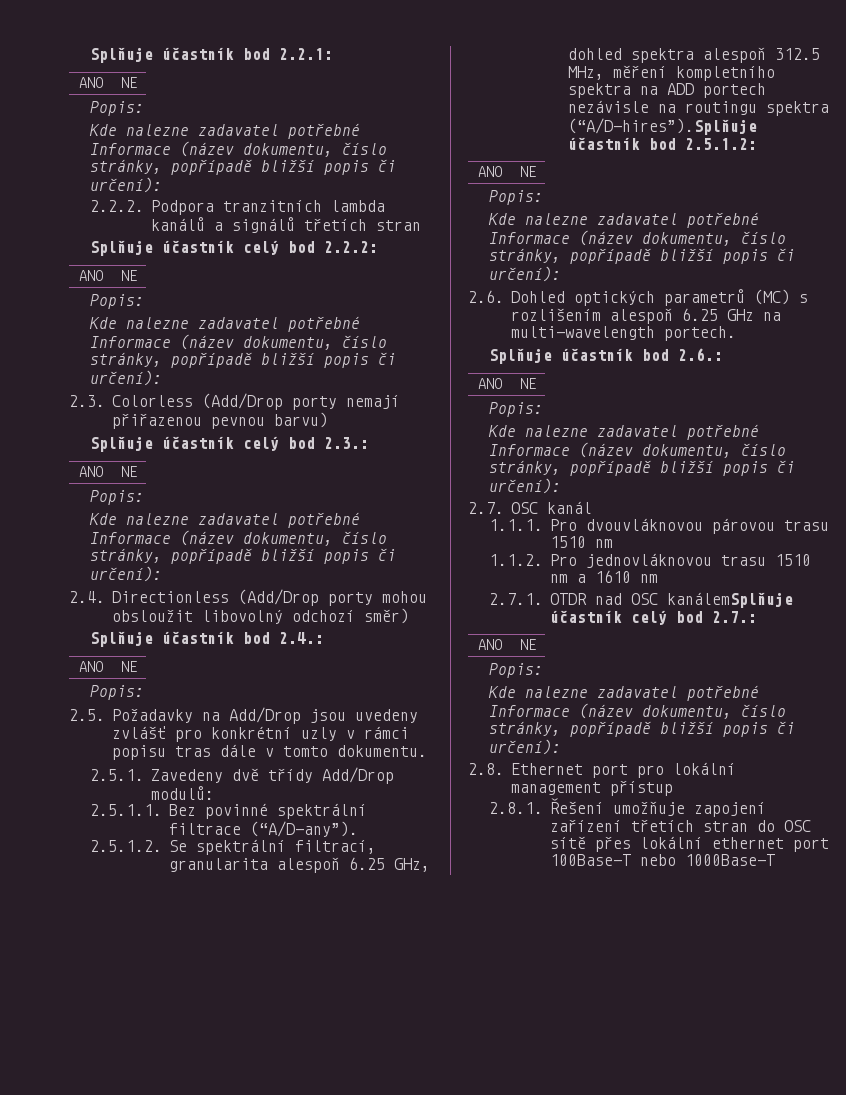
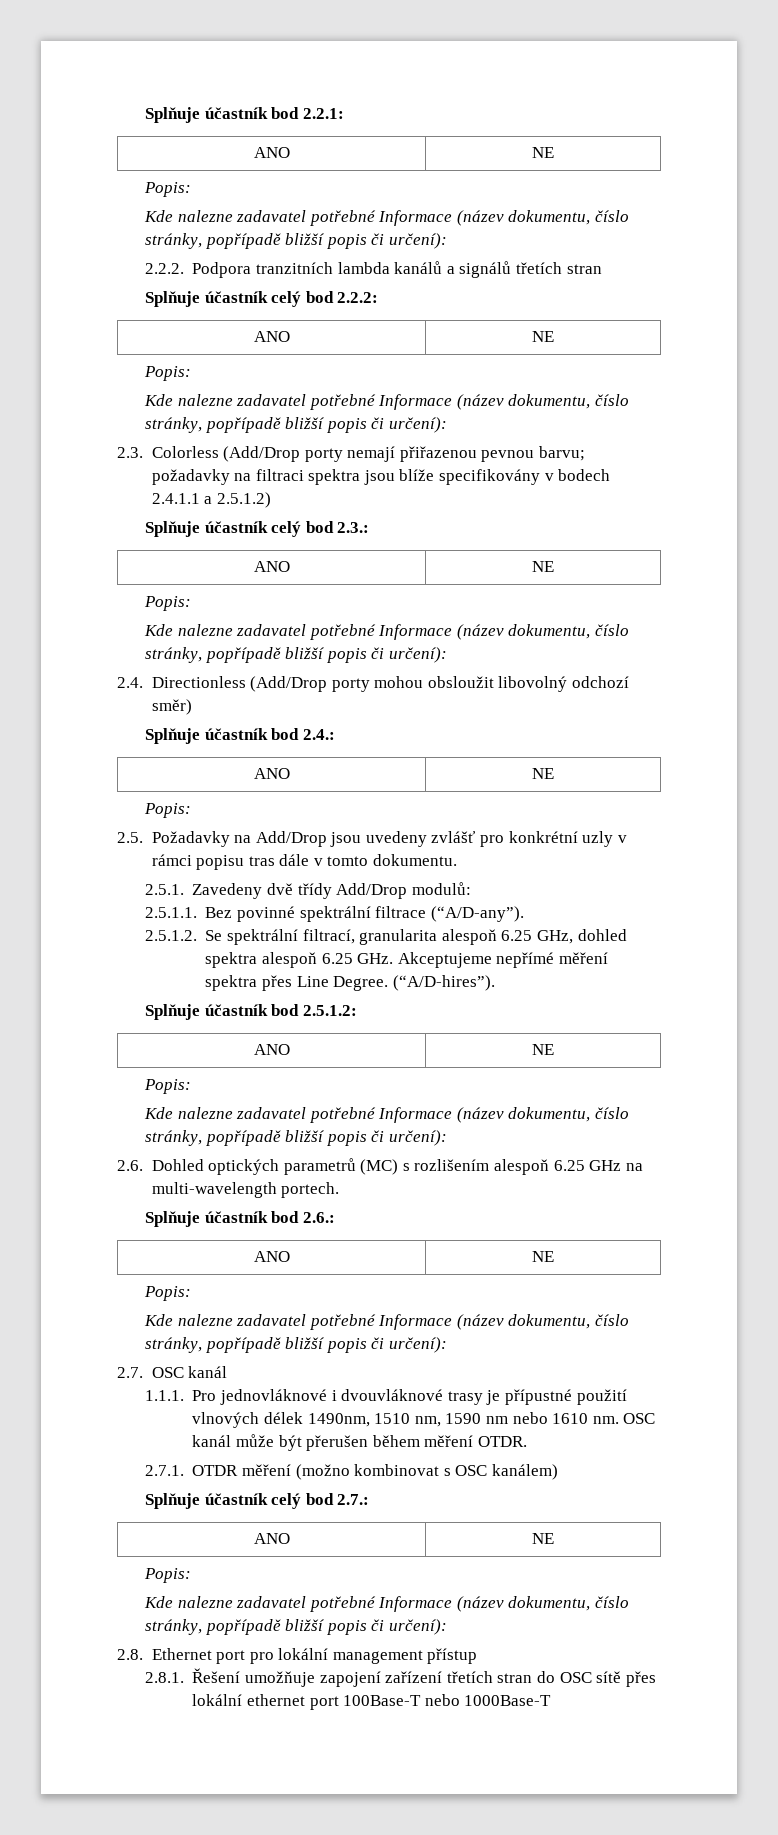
[273,412,328,428] barvu) -> [539,446,586,461] [151,469,611,485] [151,492,271,508] barvu; požadavky na filtraci spektra jsou blíže specifikovány v bodech 2.4.1.1 a 2.5.1.2)
[774,48,820,60] [567,65,775,81] [567,83,766,98] [567,100,829,116] [567,118,757,135] 312.5 MHz, měření kompletního spektra na ADD portech nezávisle na routingu spektra (“A/D-hires”).Splňuje -> [321,952,608,968] [205,975,495,991] [144,1004,200,1020] 6.25 GHz. Akceptujeme nepřímé měření spektra přes Line Degree. (“A/D-hires”). // Splňuje
[585,518,829,534] [549,536,613,548] [489,553,811,568] [549,570,658,583] [489,592,793,608] dvouvláknovou párovou trasu 1510 nm // 1.1.2. Pro jednovláknovou trasu 1510 nm a 1610 nm // 2.7.1. OTDR nad OSC kanálemSplňuje -> [220,1389,627,1405] [192,1412,656,1428] [192,1434,527,1451] [144,1464,558,1480] [144,1493,200,1509] jednovláknové i dvouvláknové trasy je přípustné použití vlnových délek 1490nm, 1510 nm, 1590 nm nebo 1610 nm. OSC kanál může být přerušen během měření OTDR. // 2.7.1. OTDR měření (možno kombinovat s OSC kanálem) // Splňuje

